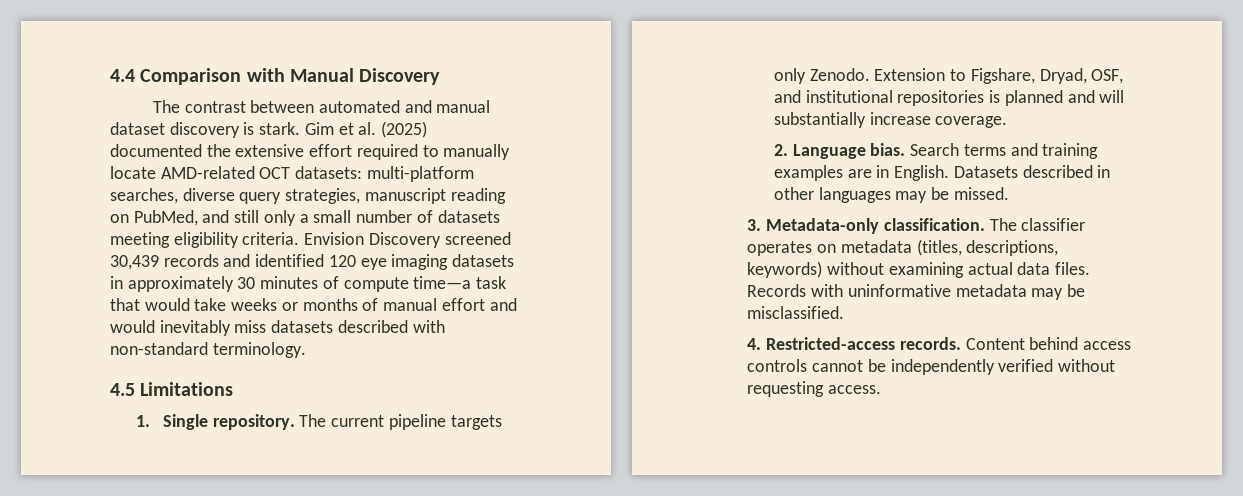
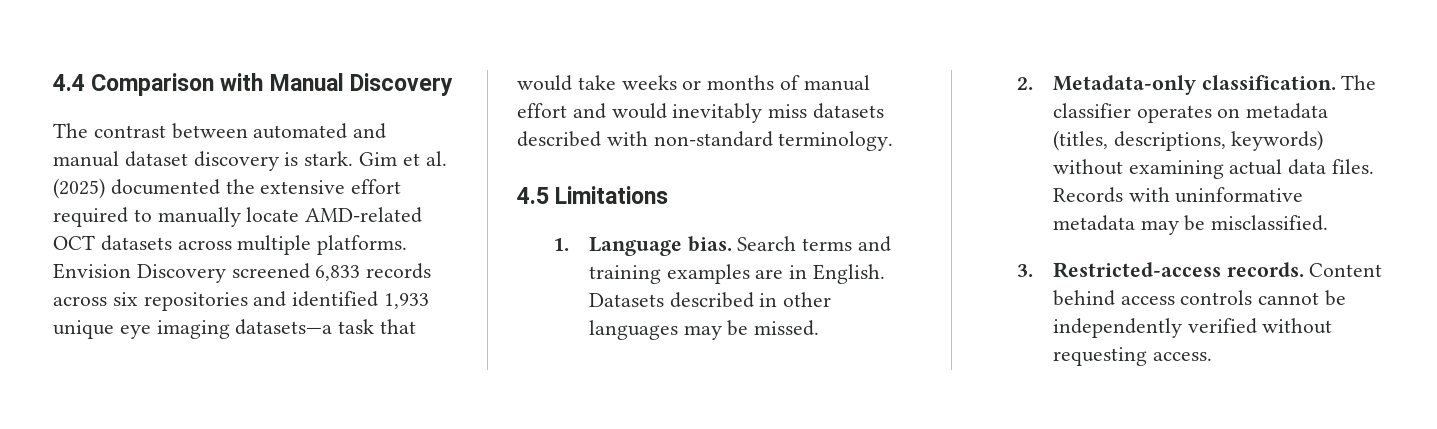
[295,166,474,182] [110,188,506,204] [110,210,500,226] [110,232,511,248] [110,254,515,270] [110,276,472,292] datasets: multi-platform searches, diverse query strategies, manuscript reading on PubMed, and still only a small number of datasets meeting eligibility criteria. Envision Discovery screened 30,439 records and identified 120 eye imaging datasets in approximately 30 minutes of compute time—a -> [100,235,408,255] [53,263,432,283] [53,291,430,311] [53,319,333,339] datasets across multiple platforms. Envision Discovery screened 6,833 records across six repositories and identified 1,933 unique eye imaging datasets—a
[162,414,502,430] [773,68,1124,84] [773,90,1125,106] [773,112,1008,128] [773,144,788,156] Single repository. The current pipeline targets only Zenodo. Extension to Figshare, Dryad, OSF, and institutional repositories is planned and will substantially increase coverage. // 2. -> (569, 244) none
[747,219,762,231] 3. -> [1016,77,1033,90] 2.
[747,338,762,350] 4. -> [1016,264,1033,277] 3.

